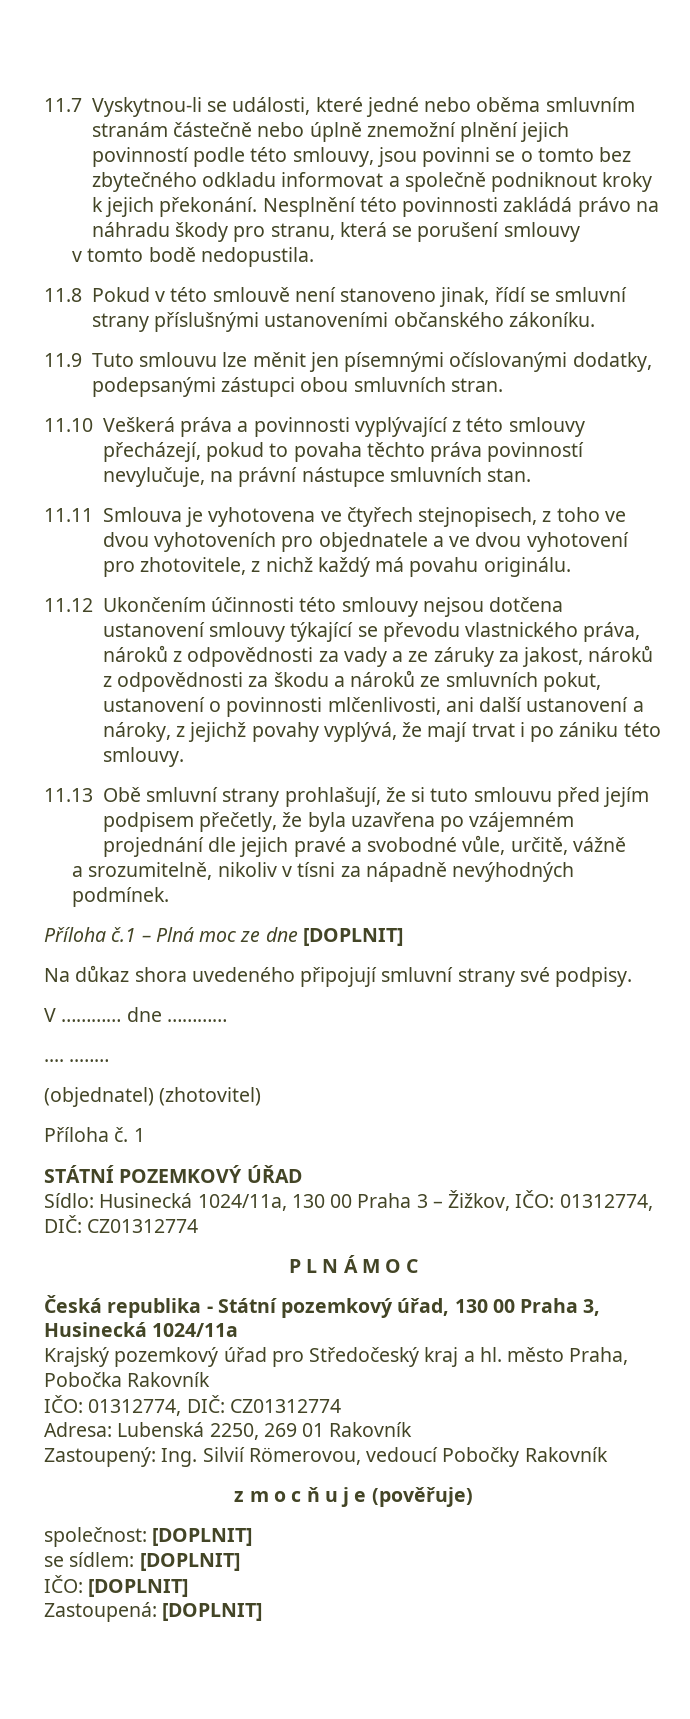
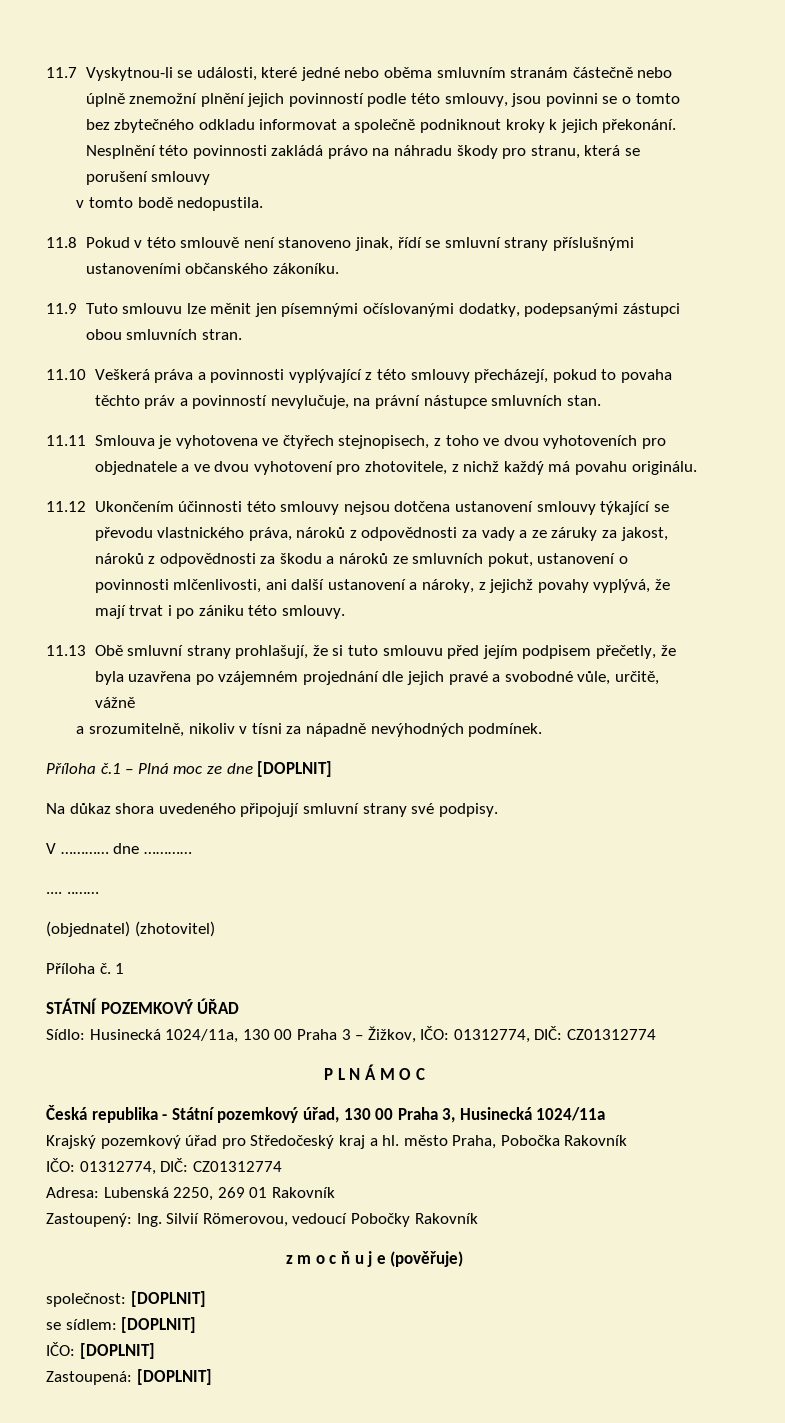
[430,442,483,462] práva -> [144,395,188,409] práv a

